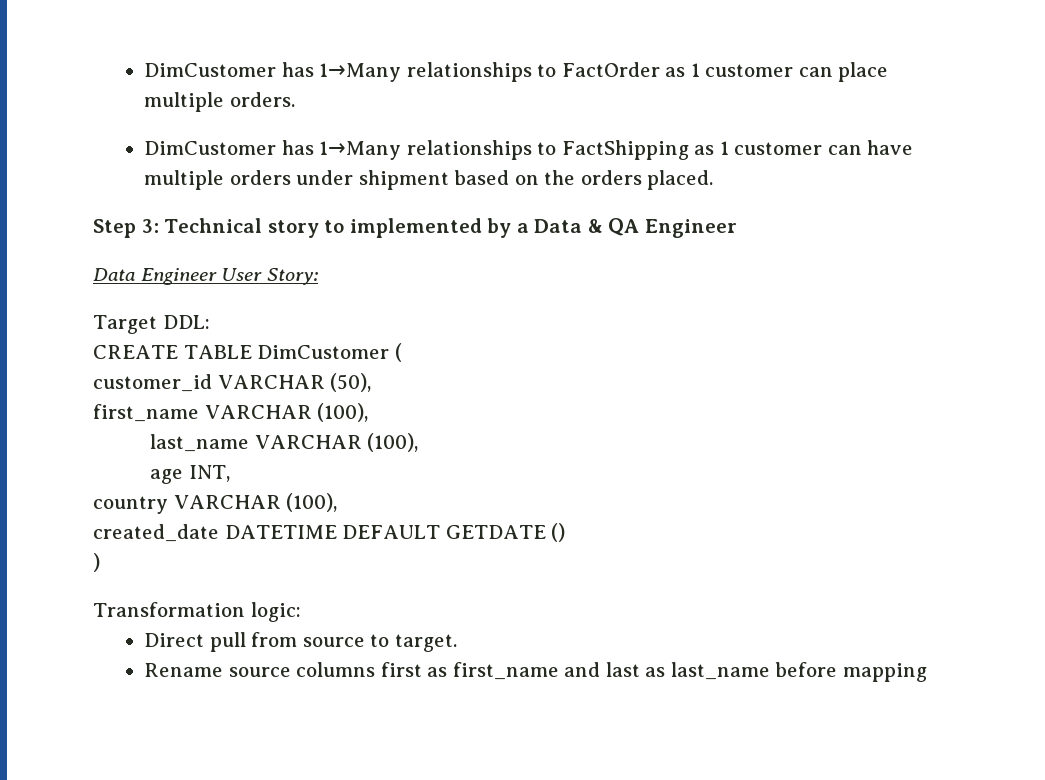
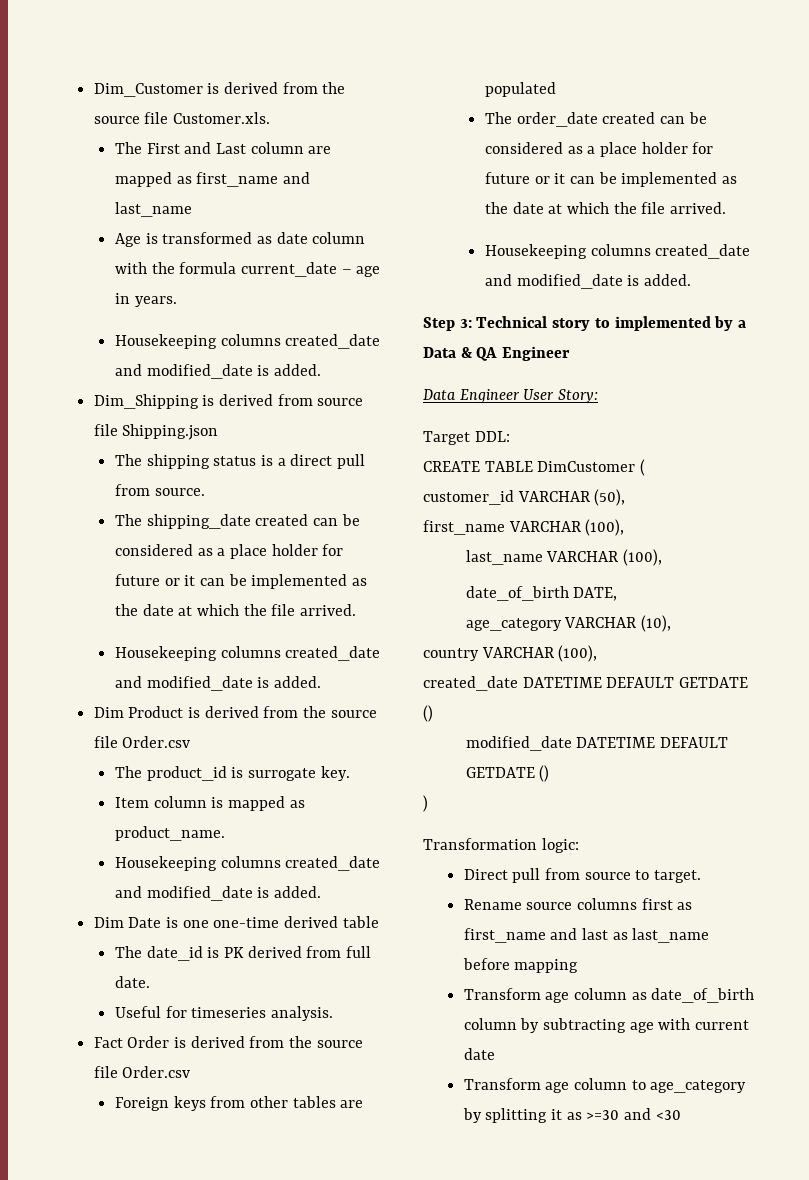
[144,62,889,82] [144,92,295,112] [144,140,914,160] [144,170,714,190] DimCustomer has 1→Many relationships to FactOrder as 1 customer can place multiple orders. // DimCustomer has 1→Many relationships to FactShipping as 1 customer can have multiple orders under shipment based on the orders placed. -> [93,82,346,97] [93,112,270,124] [114,142,332,154] [114,172,310,187] [114,202,192,217] [114,232,366,247] [114,262,381,277] [114,293,177,307] [114,334,381,349] [114,364,321,379] [93,394,364,409] [93,424,219,440] [114,454,366,469] [114,484,205,496] [114,514,360,529] [114,544,344,559] [114,574,368,589] [114,604,357,616] [114,646,381,661] [114,676,321,691] [93,706,377,718] [93,736,191,748] [114,766,350,781] [114,796,305,811] [114,826,225,841] [114,856,381,871] [114,886,321,901] [93,916,379,928] [114,946,372,961] [114,976,150,988] [114,1006,333,1021] [93,1036,363,1048] [93,1066,191,1078] [114,1096,364,1111] [484,82,556,97] [484,112,707,127] [484,142,714,157] [484,172,738,187] [484,202,727,214] [484,244,751,259] [484,274,691,289] Dim_Customer is derived from the source file Customer.xls. // The First and Last column are mapped as first_name and last_name // Age is transformed as date column with the formula current_date – age in years. // Housekeeping columns created_date and modified_date is added. // Dim_Shipping is derived from source file Shipping.json // The shipping status is a direct pull from source. // The shipping_date created can be considered as a place holder for future or it can be implemented as the date at which the file arrived. // Housekeeping columns created_date and modified_date is added. // Dim Product is derived from the source file Order.csv // The product_id is surrogate key. // Item column is mapped as product_name. // Housekeeping columns created_date and modified_date is added. // Dim Date is one one-time derived table // The date_id is PK derived from full date. // Useful for timeseries analysis. // Fact Order is derived from the source file Order.csv // Foreign keys from other tables are populated // The order_date created can be considered as a place holder for future or it can be implemented as the date at which the file arrived. // Housekeeping columns created_date and modified_date is added.
[150,465,230,484] age INT, -> [465,586,618,601] [465,615,671,632] date_of_birth DATE, // age_category VARCHAR (10),
(566, 532) none -> [465,736,728,751] [465,765,550,782] // modified_date DATETIME DEFAULT GETDATE ()
(927, 672) none -> [463,988,755,1003] [463,1018,750,1033] [463,1048,495,1060] [463,1078,747,1093] [462,1108,681,1123] // Transform age column as date_of_birth column by subtracting age with current date // Transform age column to age_category by splitting it as >=30 and <30

